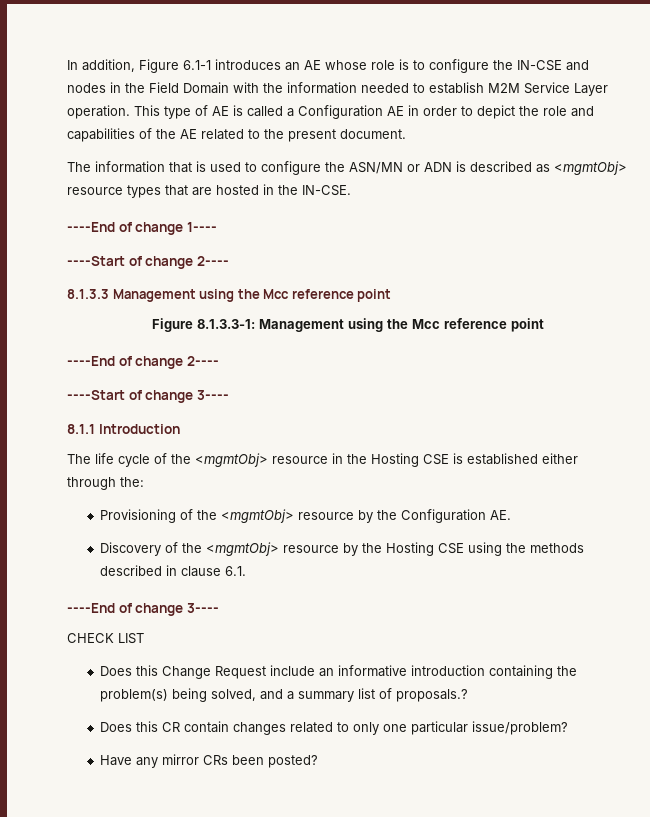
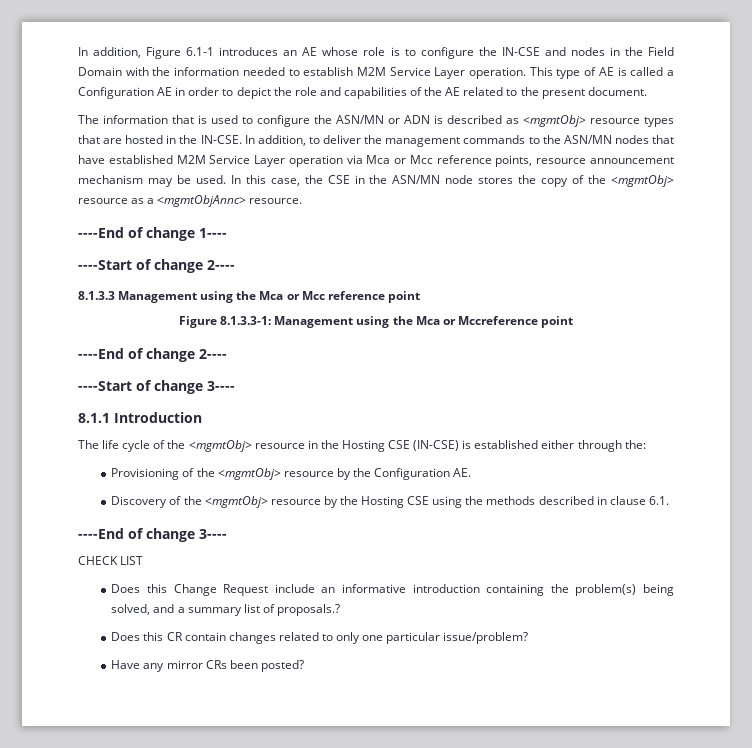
(351, 190) none -> [244,135,674,147] [78,155,674,167] [78,175,675,187] [78,195,303,207] In addition, to deliver the management commands to the ASN/MN nodes that have established M2M Service Layer operation via Mca or Mcc reference points, resource announcement mechanism may be used. In this case, the CSE in the ASN/MN node stores the copy of the <mgmtObj> resource as a <mgmtObjAnnc> resource.
(260, 294) none -> [259,291,300,300] Mca or
[411,318,507,329] Mcc reference -> [415,316,538,325] Mca or Mccreference
(449, 459) none -> [413,440,460,451] (IN-CSE)

